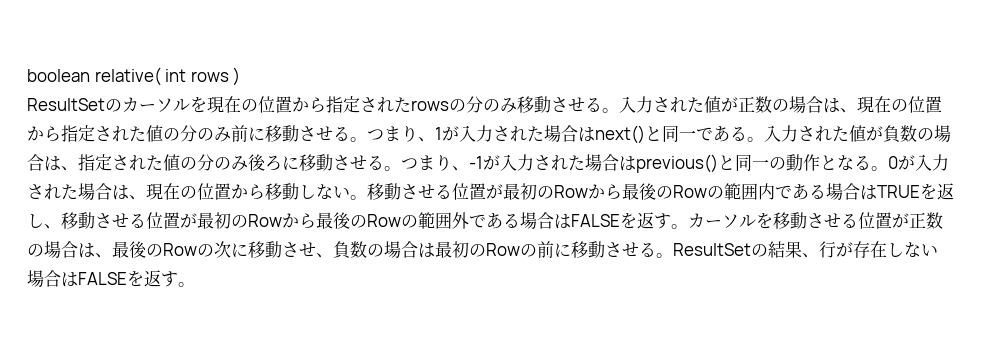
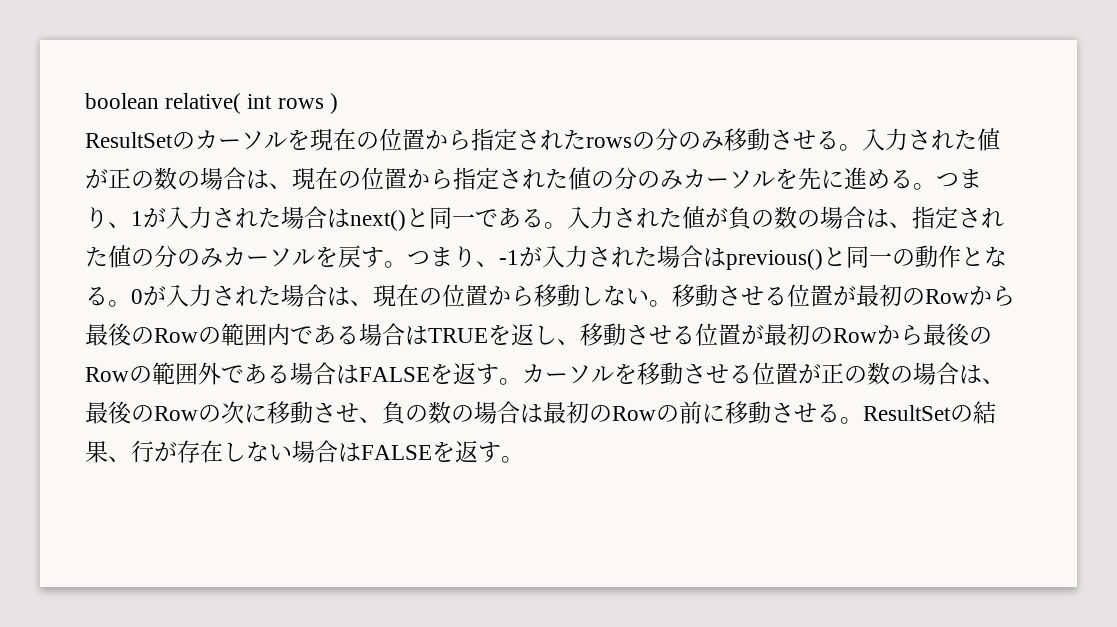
(755, 104) none -> [131,171,154,188] の
[231,125,333,142] 前に移動させ -> [683,167,890,190] カーソルを先に進め
(901, 134) none -> [751,210,774,227] の
[248,154,384,171] 後ろに移動させる -> [223,245,384,268] カーソルを戻す
(926, 220) none -> [844,366,867,383] の
(351, 250) none -> [405,405,428,422] の

